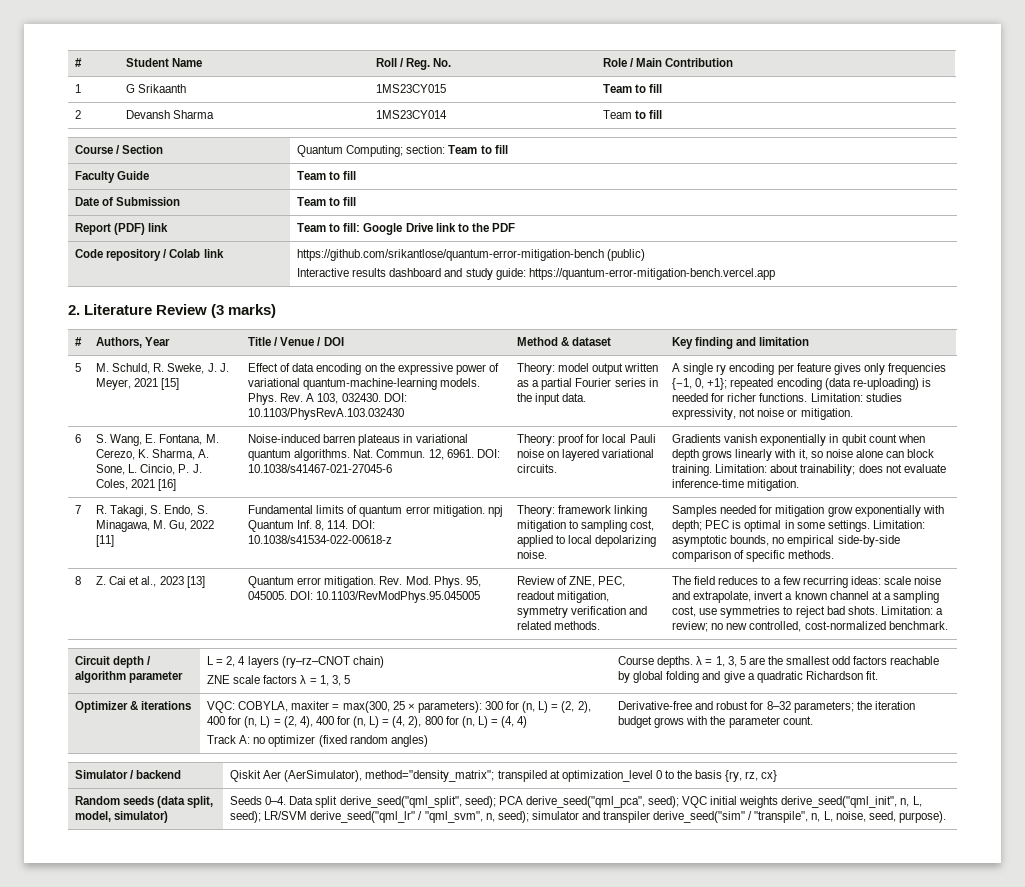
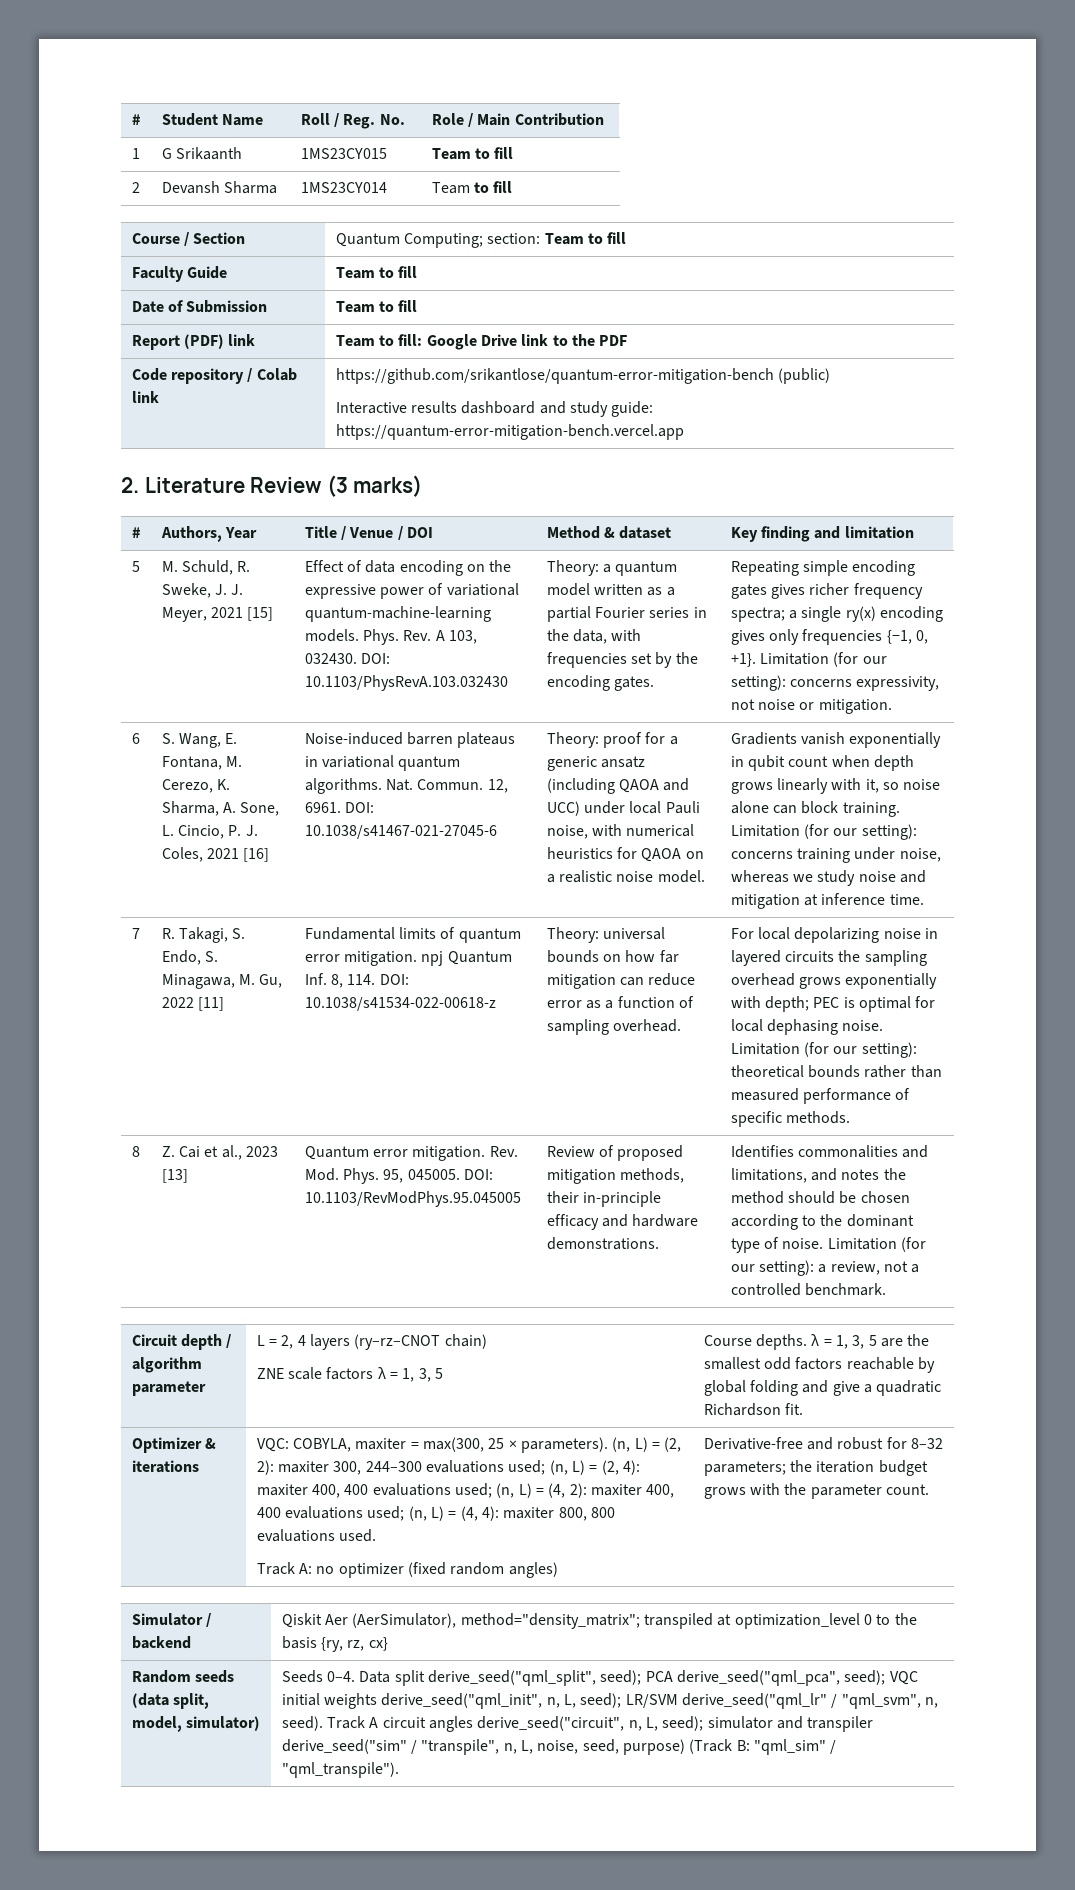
[558,363,624,375] model output -> [603,561,678,576] [546,583,590,596] a quantum model
[535,393,587,405] [672,363,831,375] input data. | A single ry encoding per feature -> [573,629,642,644] [546,652,698,668] [546,675,655,691] [730,560,916,576] [730,583,923,599] [730,606,944,622] data, with frequencies set by the encoding gates. | Repeating simple encoding gates gives richer frequency spectra; a single ry(x) encoding
[707,378,931,390] [672,393,902,402] +1}; repeated encoding (data re-uploading) is needed for richer functions. Limitation: studies -> [730,652,887,667] [730,675,853,691] +1}. Limitation (for our setting): concerns
[602,434,656,443] [517,449,655,461] [517,464,558,473] local Pauli noise on layered variational circuits. -> [669,736,678,745] [546,756,646,771] [546,778,690,794] [546,801,700,816] [546,824,695,839] [546,847,704,862] [546,870,705,883] a generic ansatz (including QAOA and UCC) under local Pauli noise, with numerical heuristics for QAOA on a realistic noise model.
[715,464,946,476] [672,479,800,491] Limitation: about trainability; does not evaluate inference-time mitigation. -> [730,824,917,840] [730,847,941,863] [730,870,927,886] [730,893,924,909] Limitation (for our setting): concerns training under noise, whereas we study noise and mitigation at inference time.
[558,505,648,517] [517,520,655,532] [517,535,657,547] [517,550,548,559] [672,505,853,517] framework linking mitigation to sampling cost, applied to local depolarizing noise. | Samples needed for mitigation grow -> [603,927,666,940] [546,950,679,963] [546,973,696,989] [546,996,695,1009] [546,1019,682,1035] [730,927,939,943] [730,950,927,966] [730,973,842,989] universal bounds on how far mitigation can reduce error as a function of sampling overhead. | For local depolarizing noise in layered circuits the sampling overhead grows
[784,520,925,532] [672,535,900,547] [672,550,732,562] in some settings. Limitation: asymptotic bounds, no empirical side-by-side comparison -> [915,996,936,1008] [730,1019,884,1035] [730,1042,917,1058] [730,1065,942,1078] [730,1088,892,1104] for local dephasing noise. Limitation (for our setting): theoretical bounds rather than measured performance
[569,576,626,587] [517,591,610,603] [517,606,648,618] [517,621,601,630] [672,576,942,588] [672,591,939,603] [672,606,943,618] [672,621,886,632] ZNE, PEC, readout mitigation, symmetry verification and related methods. | The field reduces to a few recurring ideas: scale noise and extrapolate, invert a known channel at a sampling cost, use symmetries to reject bad shots. Limitation: a review; no new controlled, cost-normalized -> [617,1145,684,1161] [546,1168,685,1184] [546,1191,662,1207] [546,1214,699,1230] [546,1237,659,1250] [730,1145,929,1158] [730,1168,906,1183] [730,1191,910,1204] [730,1214,914,1230] [730,1237,927,1253] [730,1260,920,1276] [730,1283,801,1296] proposed mitigation methods, their in-principle efficacy and hardware demonstrations. | Identifies commonalities and limitations, and notes the method should be chosen according to the dominant type of noise. Limitation (for our setting): a review, not a controlled
[417,701,591,713] [207,716,528,728] parameters): 300 for (n, L) = (2, 2), 400 for (n, L) = (2, 4), 400 for (n, L) = (4, 2), 800 for (n, L) = (4, 4) -> [521,1437,682,1453] [256,1460,640,1475] [256,1483,675,1498] [256,1506,615,1521] [256,1529,377,1542] parameters). (n, L) = (2, 2): maxiter 300, 244–300 evaluations used; (n, L) = (2, 4): maxiter 400, 400 evaluations used; (n, L) = (4, 2): maxiter 400, 400 evaluations used; (n, L) = (4, 4): maxiter 800, 800 evaluations used.
(495, 817) none -> [281,1716,659,1732] seed). Track A circuit angles derive_seed("circuit", n, L,
[898,811,946,823] purpose). -> [623,1739,837,1755] [281,1762,399,1778] purpose) (Track B: "qml_sim" / "qml_transpile").

